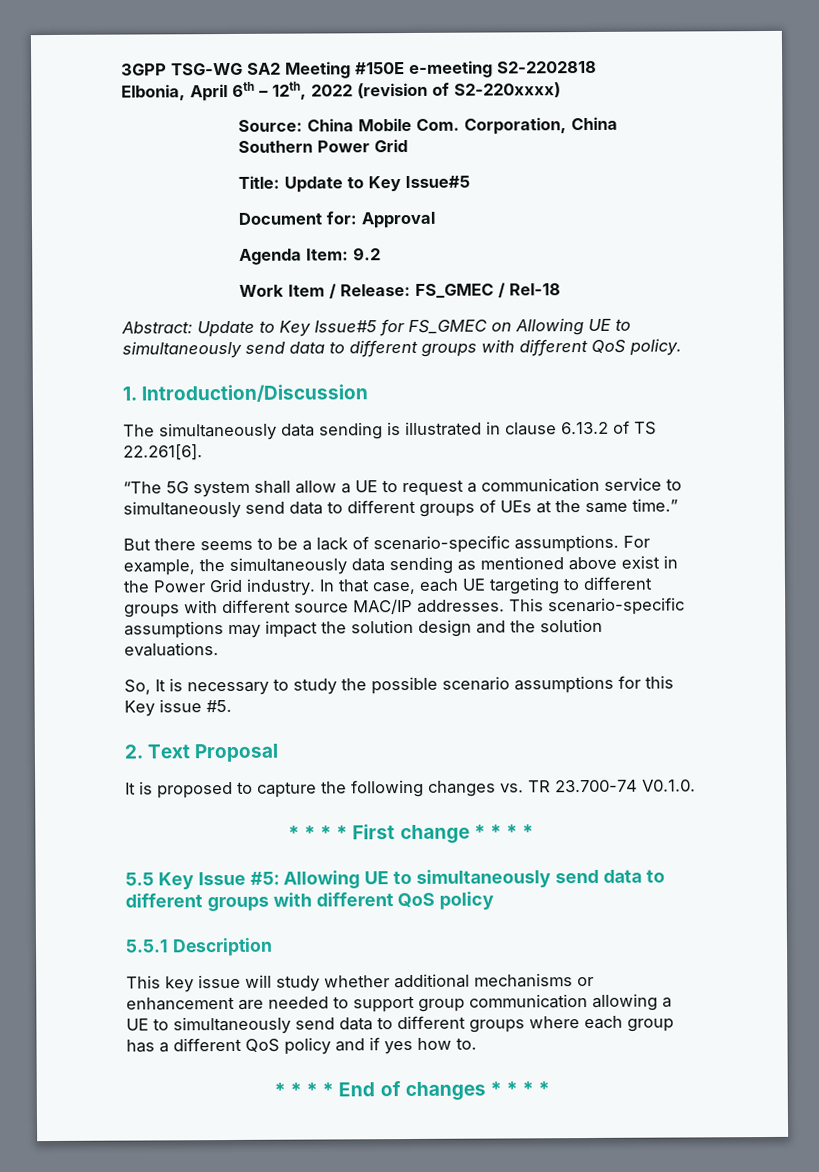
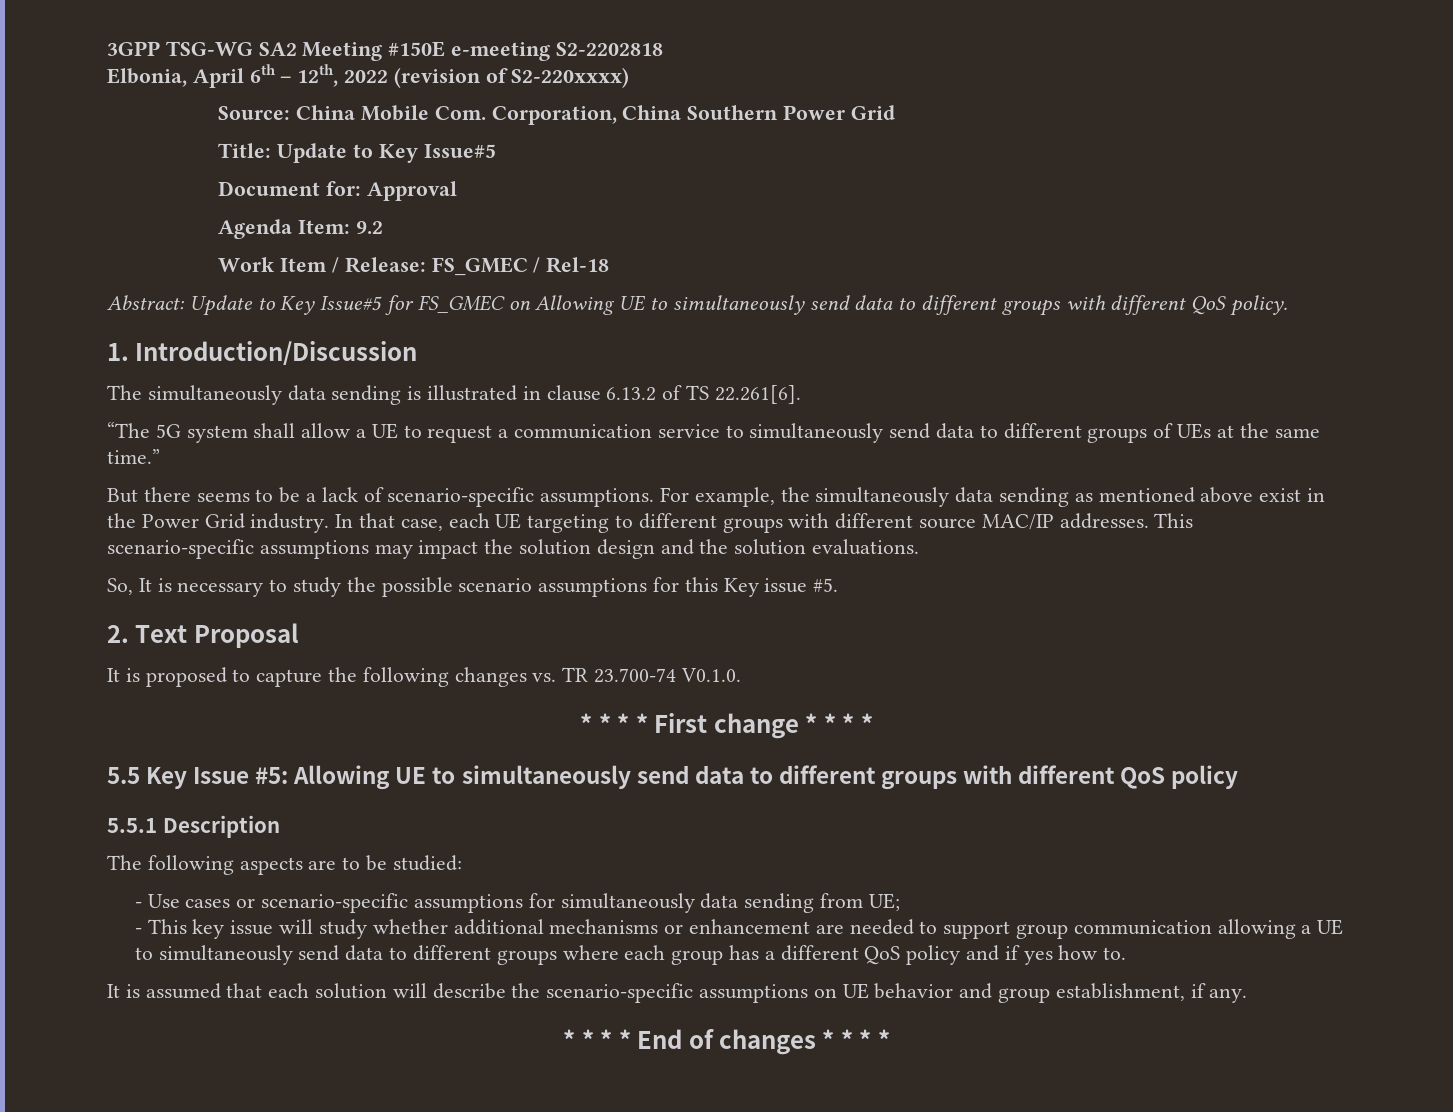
(273, 947) none -> [107,855,462,875] [134,893,900,913] [134,928,142,934] The following aspects are to be studied: // - Use cases or scenario-specific assumptions for simultaneously data sending from UE; // -
(477, 1043) none -> [107,983,1248,1003] // It is assumed that each solution will describe the scenario-specific assumptions on UE behavior and group establishment, if any.

